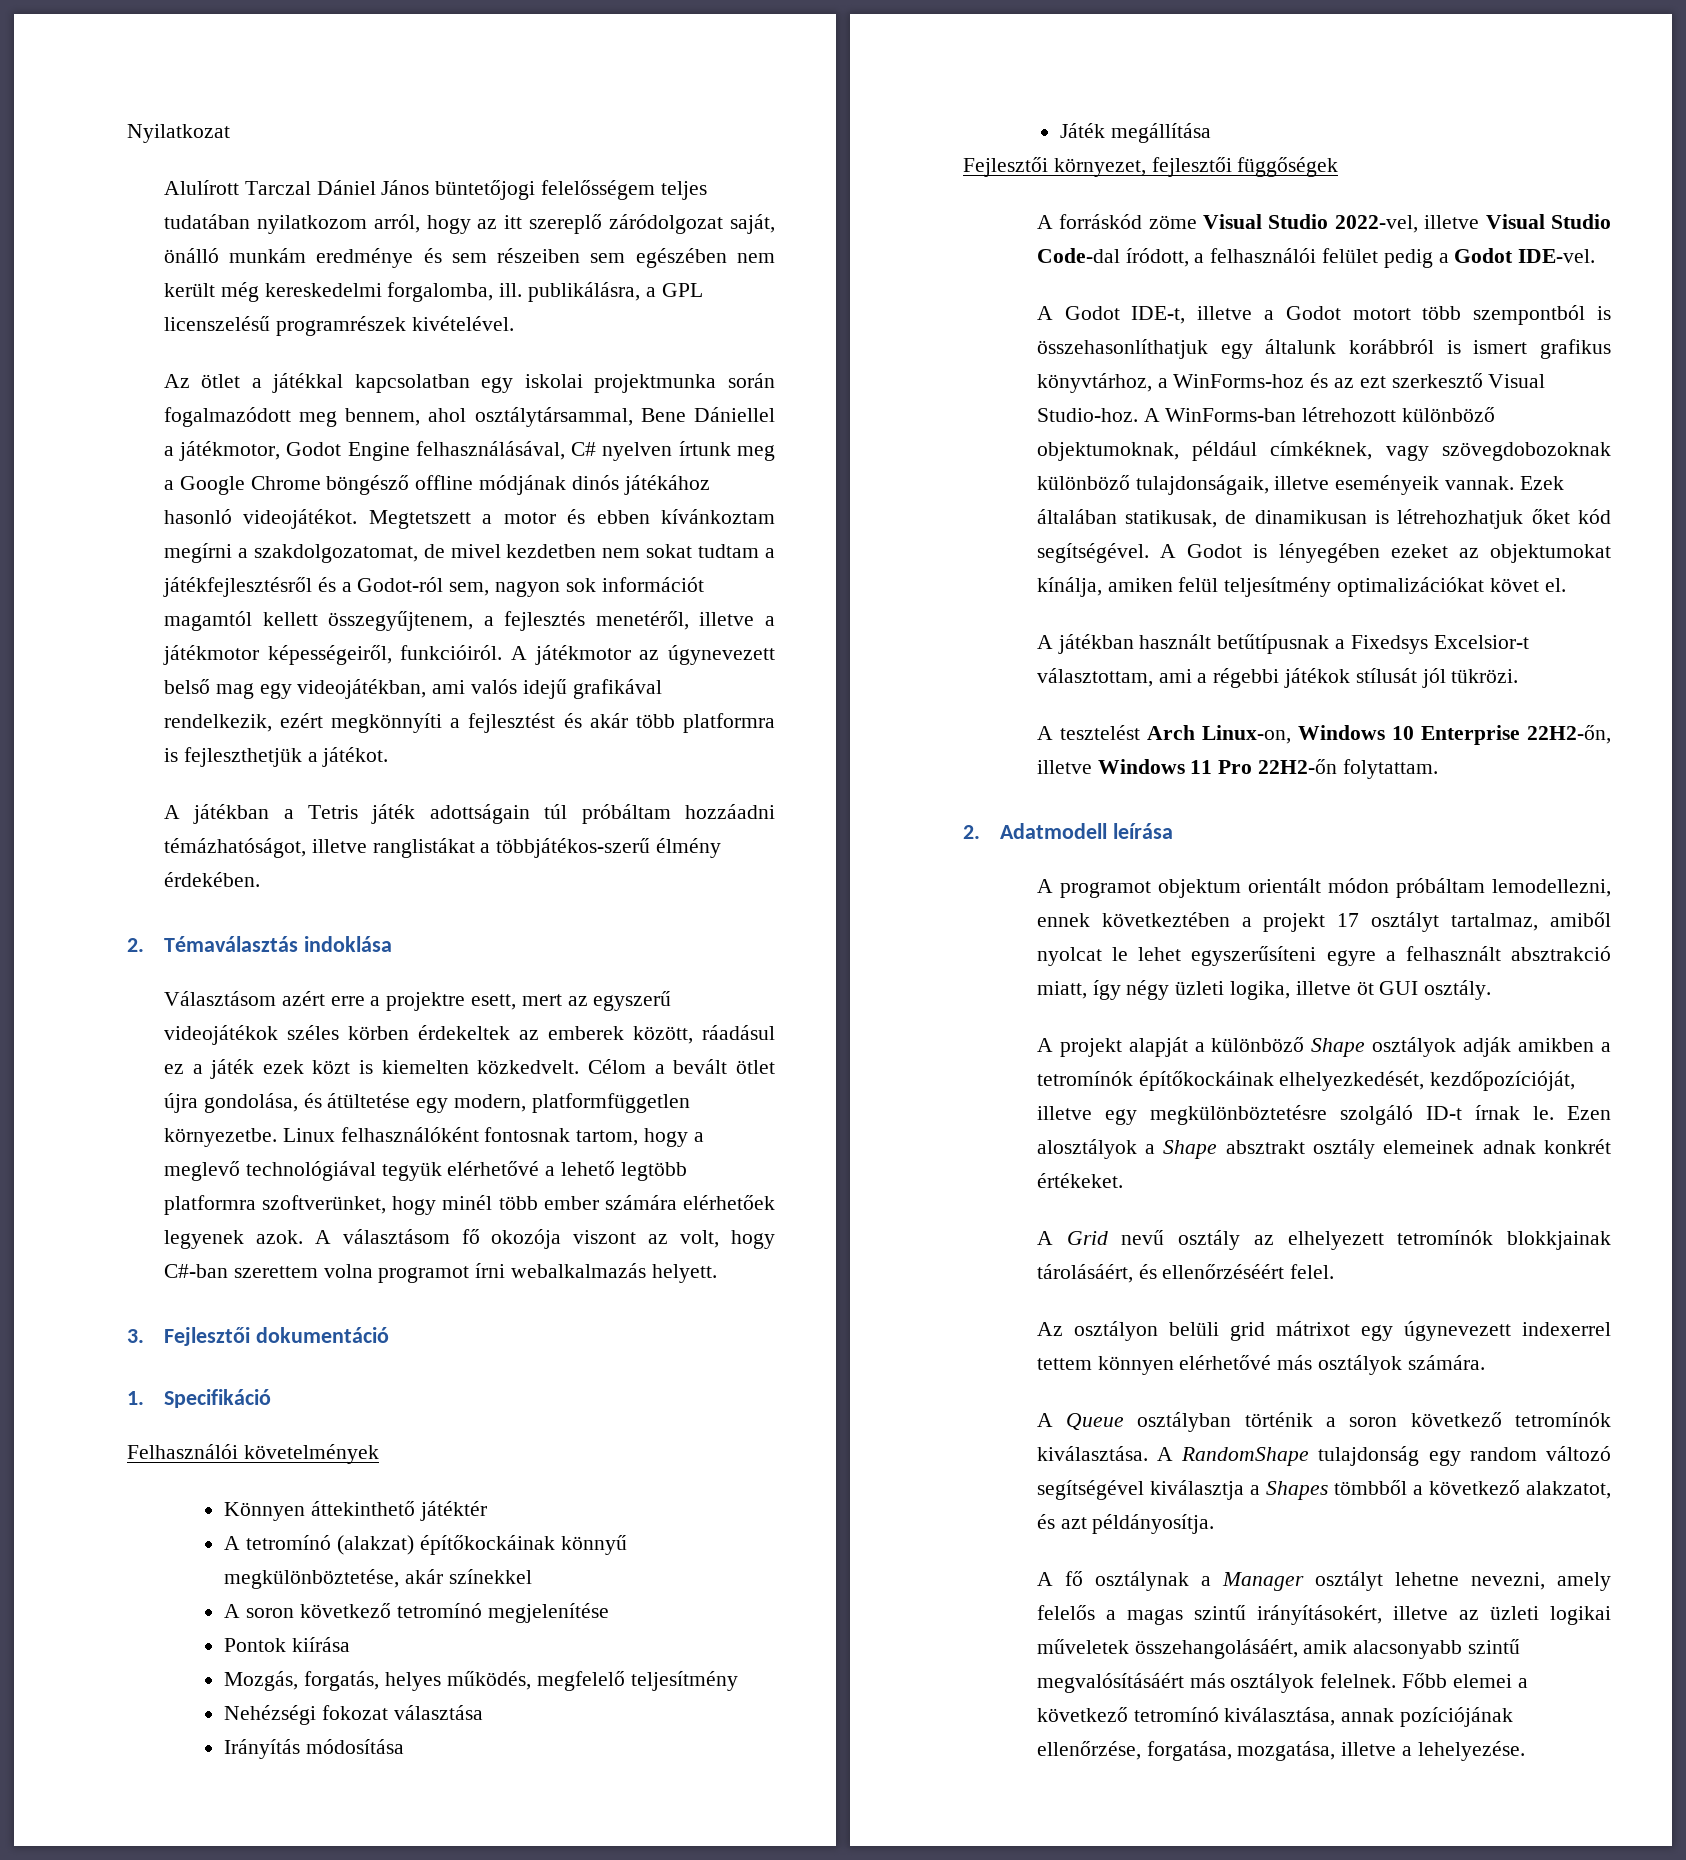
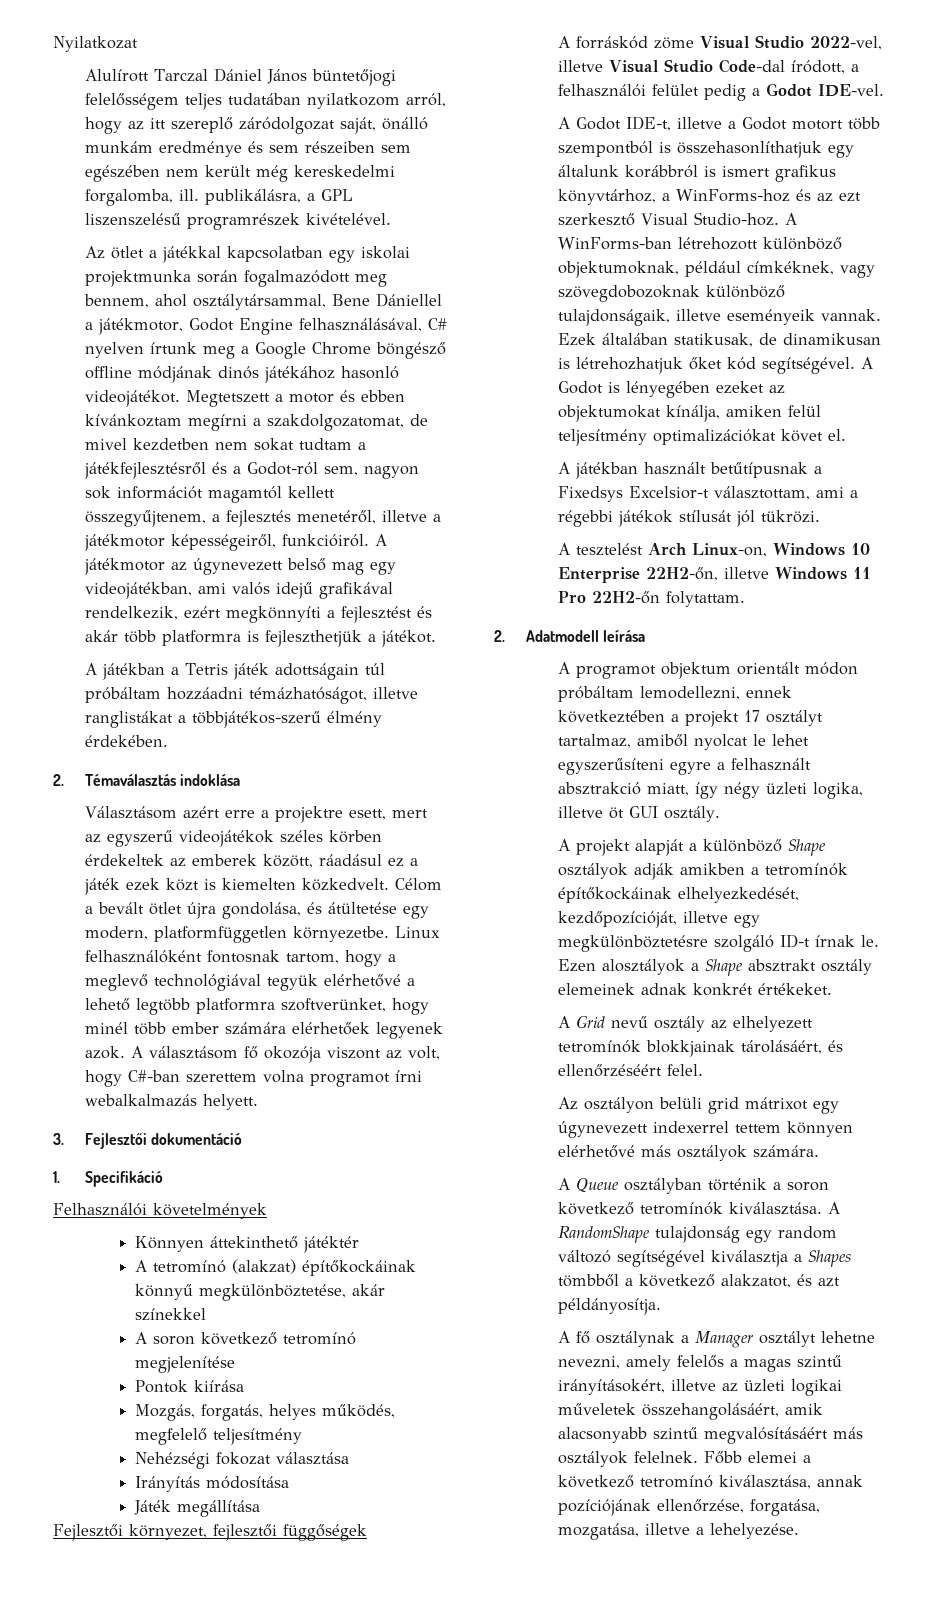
[163,316,270,331] licenszelésű -> [85,213,182,226] liszenszelésű

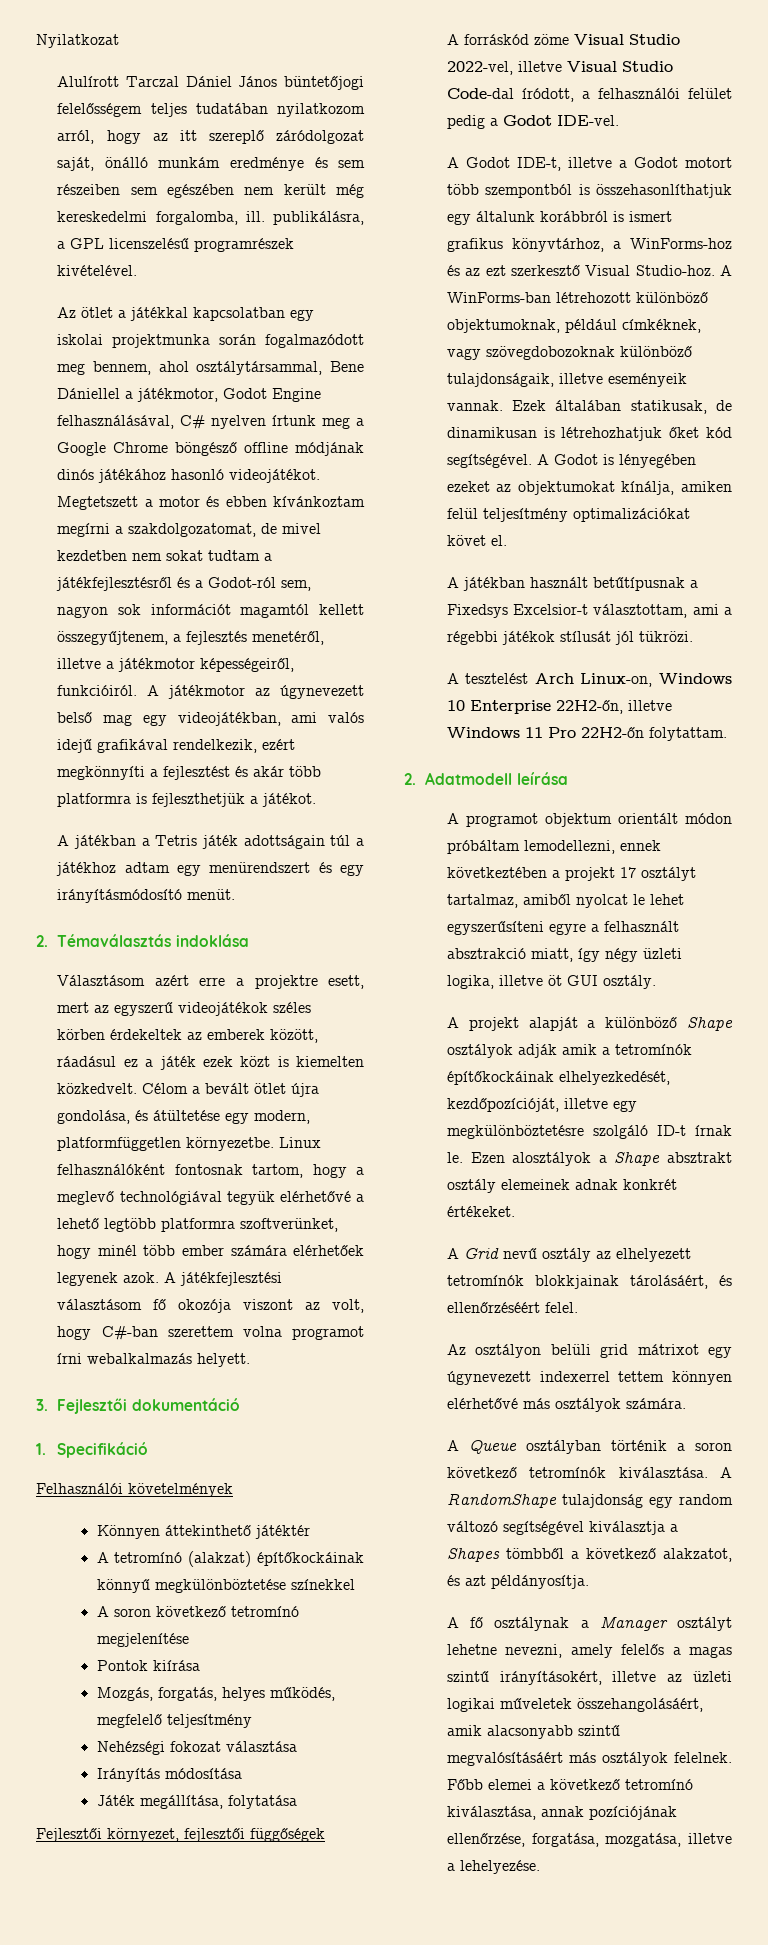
[85,213,182,226] liszenszelésű -> [109,238,190,249] licenszelésű
[85,687,419,704] [85,711,383,728] [85,735,169,747] próbáltam hozzáadni témázhatóságot, illetve ranglistákat a többjátékos-szerű élmény érdekében. -> [356,838,364,846] [56,862,365,876] [57,889,236,903] a játékhoz adtam egy menürendszert és egy irányításmódosító menüt.
(144, 1052) none -> [180,1272,283,1286] játékfejlesztési
[199,1284,386,1301] megkülönböztetése, akár -> [154,1579,286,1593] megkülönböztetése
[177,1500,261,1517] megállítása -> [139,1795,297,1809] megállítása, folytatása
[680,863,746,875] amikben -> [561,1044,597,1055] amik

